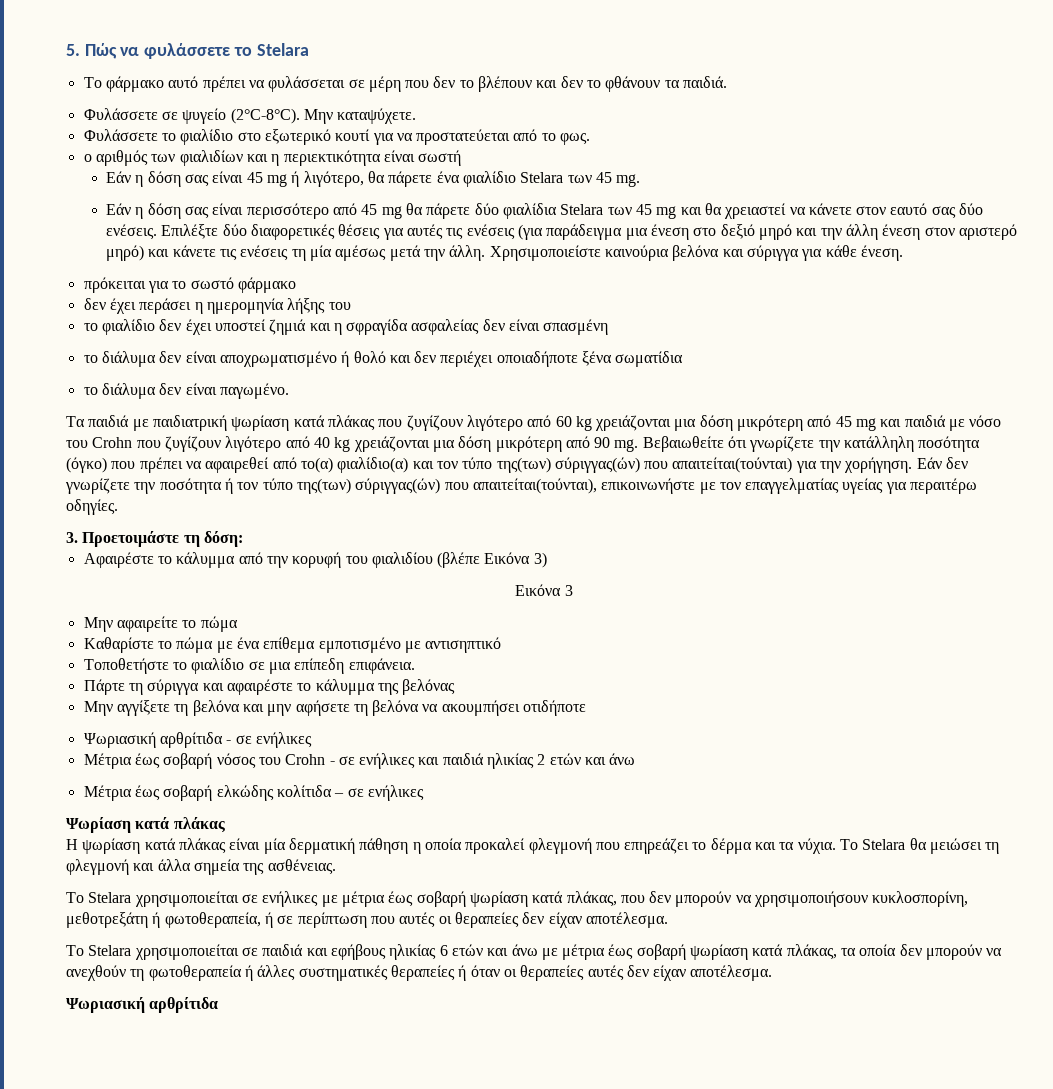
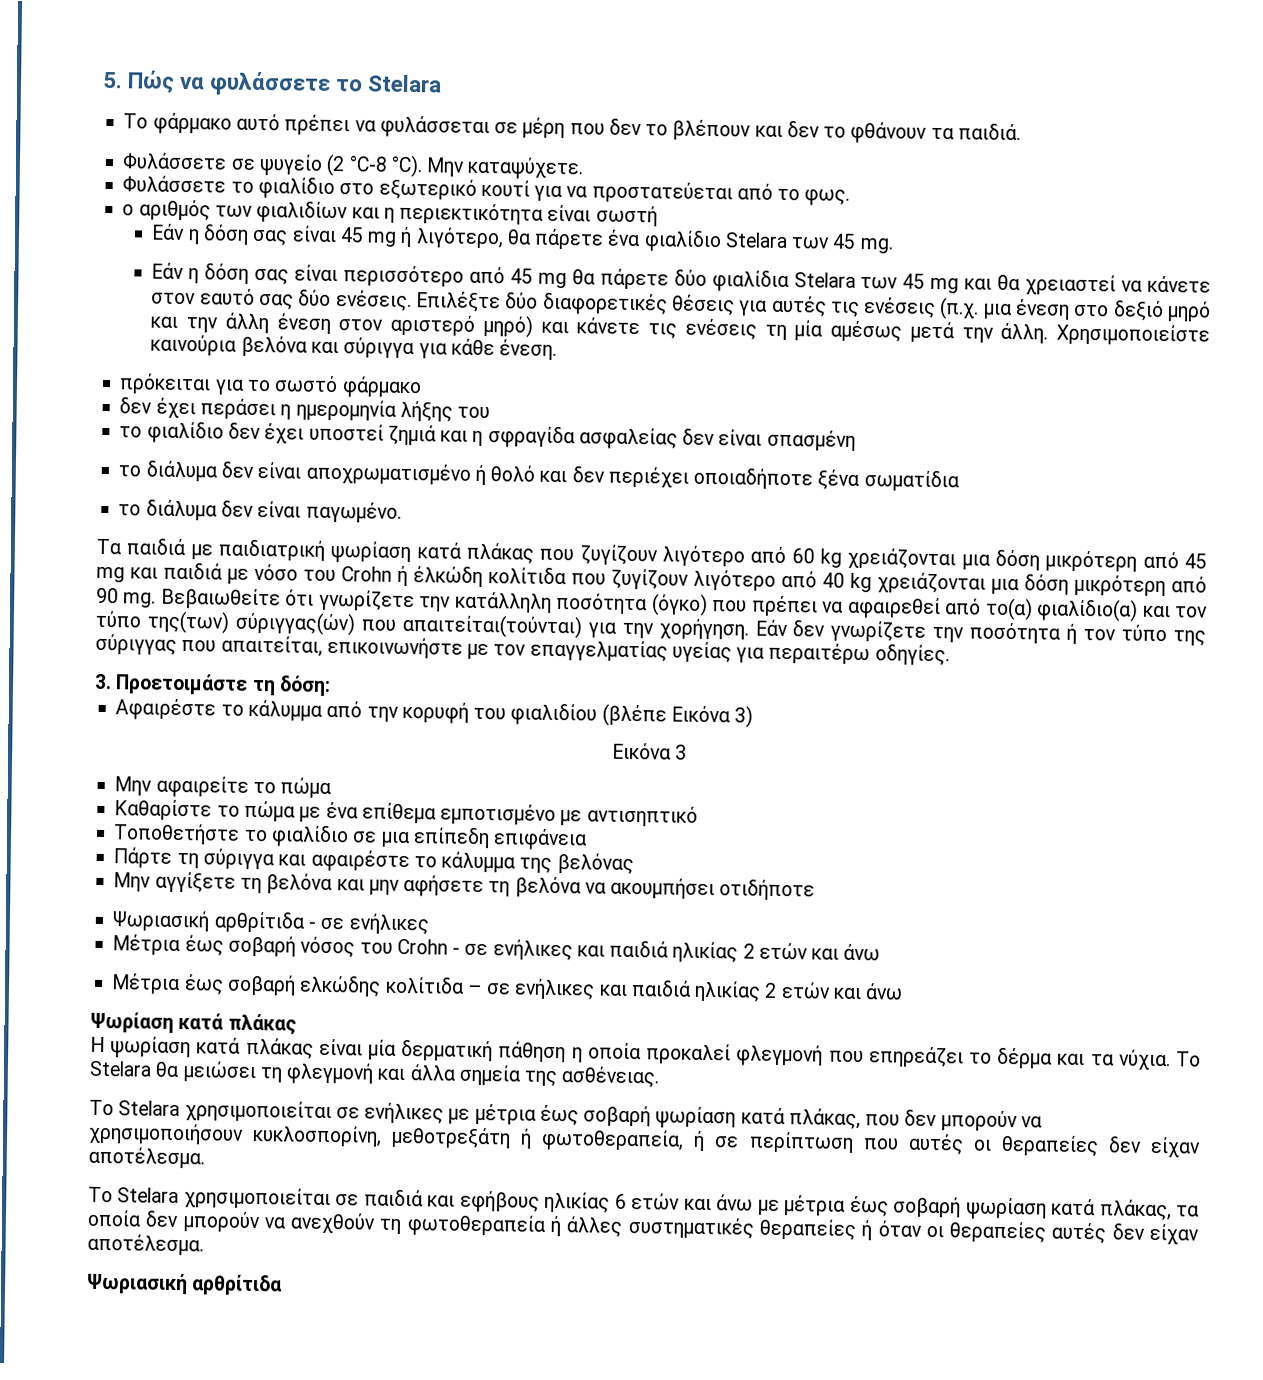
[230,108,300,124] (2°C-8°C). -> [326,153,423,178] (2 °C-8 °C).
[518,224,623,240] (για παράδειγμα -> [939,297,980,320] (π.χ.
(133, 442) none -> [397,565,567,588] ή έλκώδη κολίτιδα
[296,478,597,494] της(των) σύριγγας(ών) που απαιτείται(τούνται), -> [1173,630,1206,646] [95,633,323,657] της σύριγγας που απαιτείται,
[348,658,415,674] επιφάνεια. -> [493,828,589,851] επιφάνεια
(424, 793) none -> [598,980,904,1002] και παιδιά ηλικίας 2 ετών και άνω

